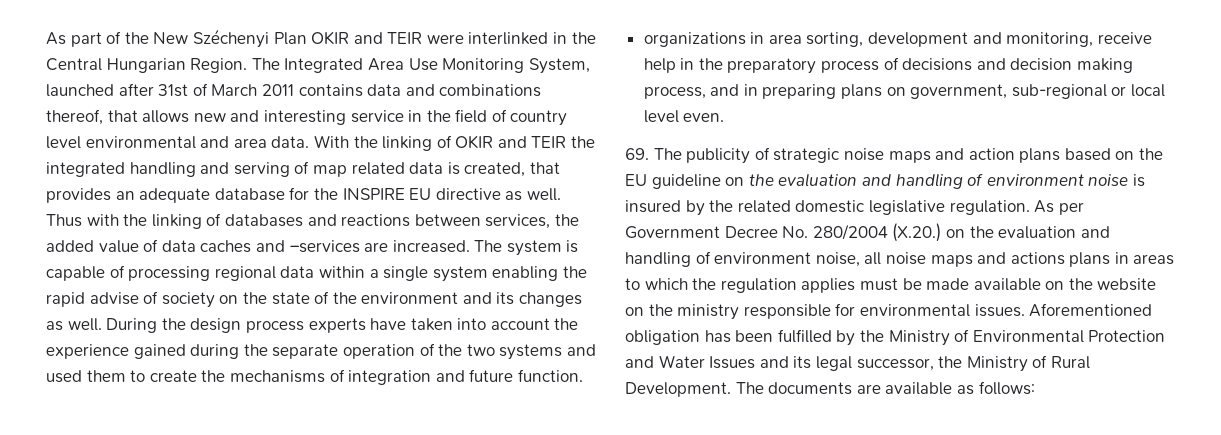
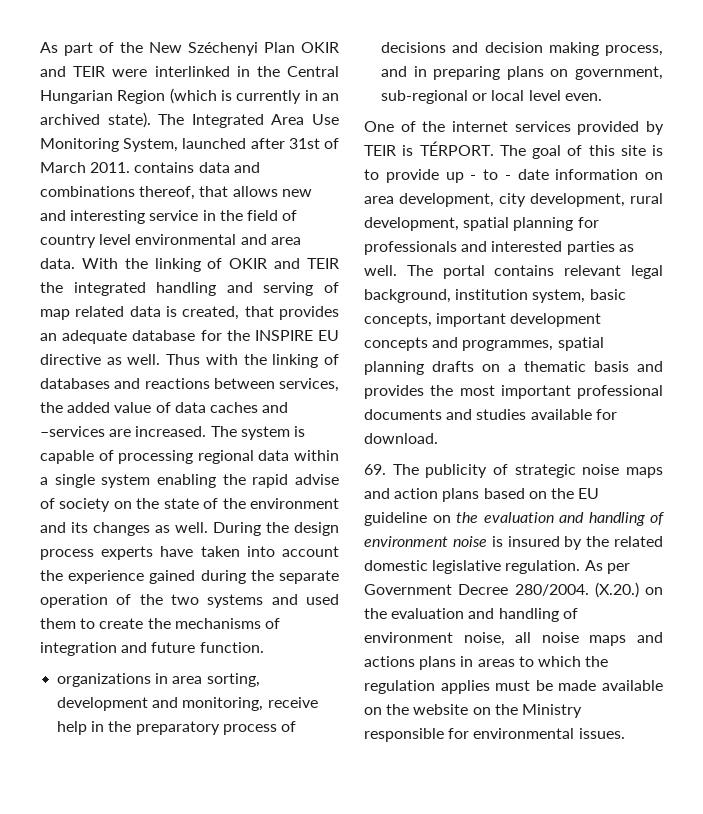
[190,58,248,73] Region. -> [117,88,339,104] [40,112,151,128] Region (which is currently in an archived state).
[261,84,294,96] 2011 -> [90,162,131,173] 2011.
(725, 117) none -> [364,121,664,135] [364,141,663,159] [364,169,663,183] [364,193,663,207] [364,217,599,231] [364,241,634,255] [364,265,663,279] [364,289,626,303] [364,313,602,327] [364,337,604,351] [364,361,663,375] [364,385,663,399] [364,409,617,420] [364,433,438,444] // One of the internet services provided by TEIR is TÉRPORT. The goal of this site is to provide up - to - date information on area development, city development, rural development, spatial planning for professionals and interested parties as well. The portal contains relevant legal background, institution system, basic concepts, important development concepts and programmes, spatial planning drafts on a thematic basis and provides the most important professional documents and studies available for download.
[782,224,888,240] No. 280/2004 -> [514,584,589,596] 280/2004.
[677,304,740,320] ministry -> [521,704,582,718] Ministry
[1029,303,1153,317] [625,329,1166,346] [625,355,1090,372] [625,381,1035,397] Aforementioned obligation has been fulfilled by the Ministry of Environmental Protection and Water Issues and its legal successor, the Ministry of Rural Development. The documents are available as follows: -> (625, 733) none

